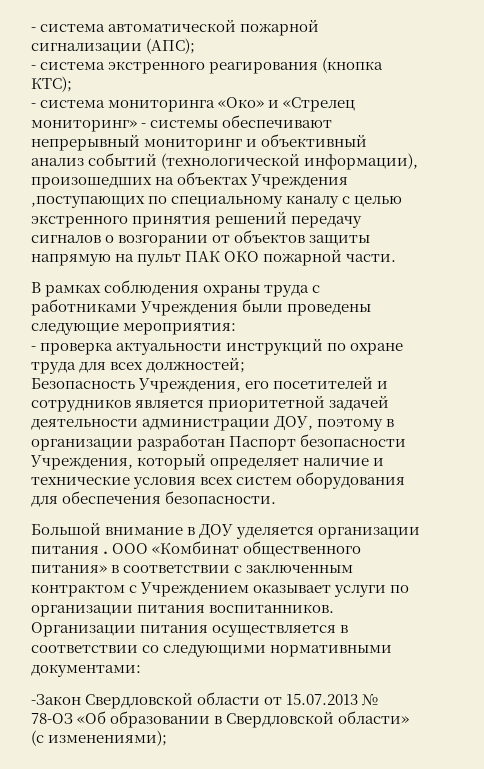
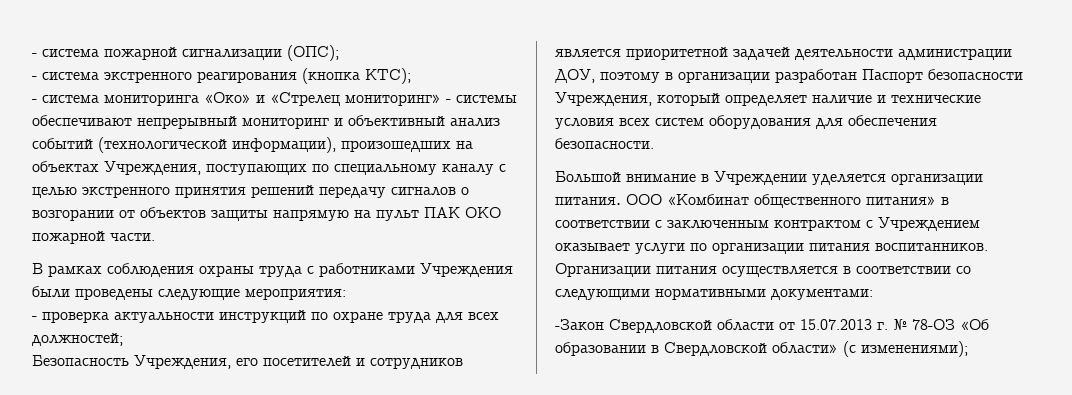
[31,19,237,32] - система автоматической -> [32,49,99,57] - система
[146,38,196,54] (АПС); -> [287,45,339,61] (ОПС);
[250,174,349,189] [31,196,145,208] Учреждения ,поступающих -> [104,161,307,175] Учреждения, поступающих
[199,524,234,539] ДОУ -> [714,171,807,185] Учреждении
[31,546,109,554] питания . -> [555,197,621,205] питания.
(359, 699) none -> [877,322,888,330] г.

